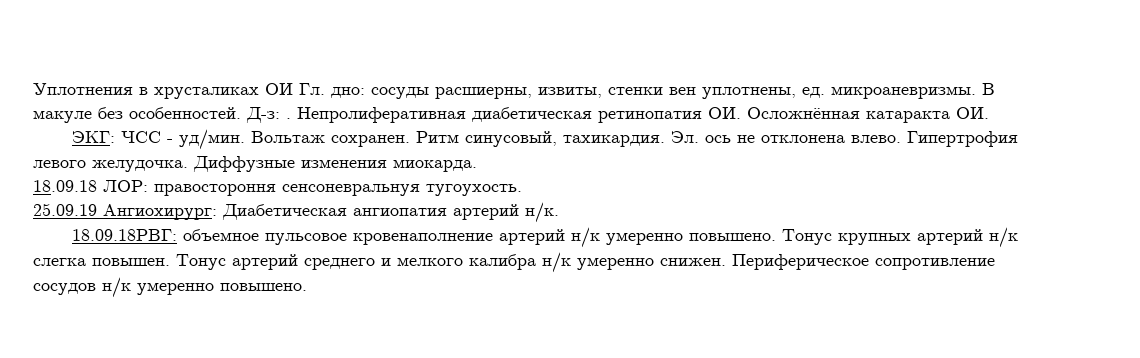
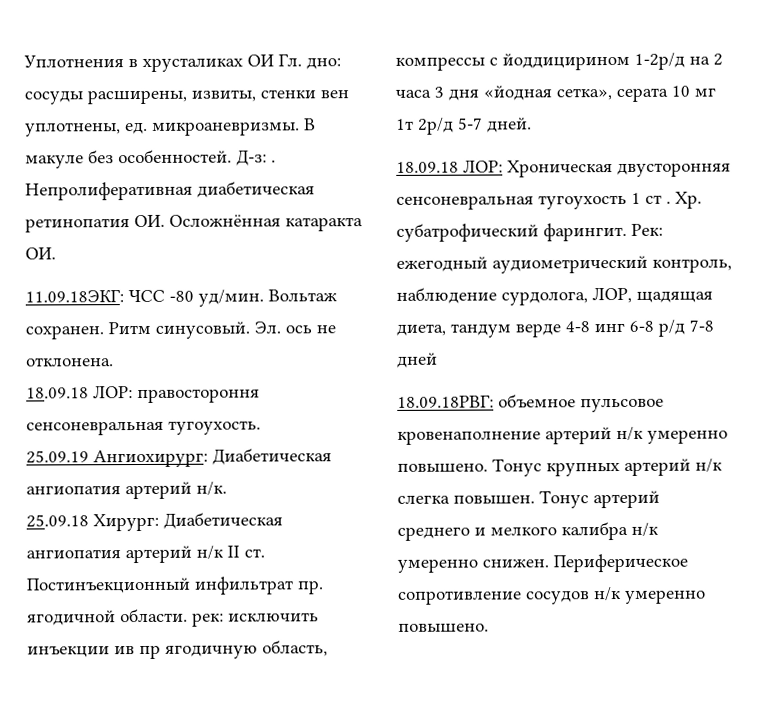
[435,87,532,99] расшиерны, -> [87,89,187,105] расширены,
[72,131,174,143] ЭКГ: ЧСС - -> [25,289,194,303] 11.09.18ЭКГ: ЧСС -80
[465,131,666,147] синусовый, тахикардия. -> [155,321,250,339] синусовый.
[761,131,1019,147] [33,156,477,172] отклонена влево. Гипертрофия левого желудочка. Диффузные изменения миокарда. -> [26,357,114,367] отклонена.
[282,184,420,196] сенсоневральнуя -> [26,420,164,436] сенсоневральная
(559, 212) none -> [26,512,283,532] [26,545,265,564] [26,576,324,595] [27,608,319,627] [27,640,328,660] [395,52,723,71] [395,85,716,103] [396,117,532,135] [396,159,731,178] [396,191,702,210] [396,222,663,242] [396,255,732,274] [396,286,713,306] [396,319,714,338] [397,352,438,368] // 25.09.18 Хирург: Диабетическая ангиопатия артерий н/к II ст. Постинъекционный инфильтрат пр. ягодичной области. рек: исключить инъекции ив пр ягодичную область, компрессы с йоддицирином 1-2р/д на 2 часа 3 дня «йодная сетка», серата 10 мг 1т 2р/д 5-7 дней. // 18.09.18 ЛОР: Хроническая двусторонняя сенсоневральная тугоухость 1 ст . Хр. субатрофический фарингит. Рек: ежегодный аудиометрический контроль, наблюдение сурдолога, ЛОР, щадящая диета, тандум верде 4-8 инг 6-8 р/д 7-8 дней

